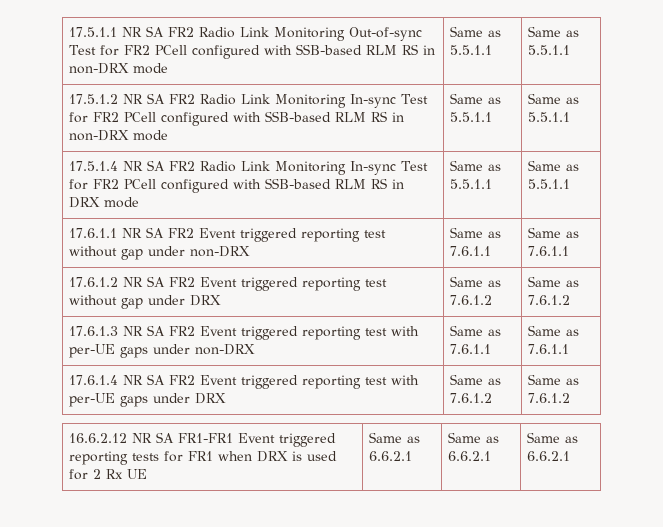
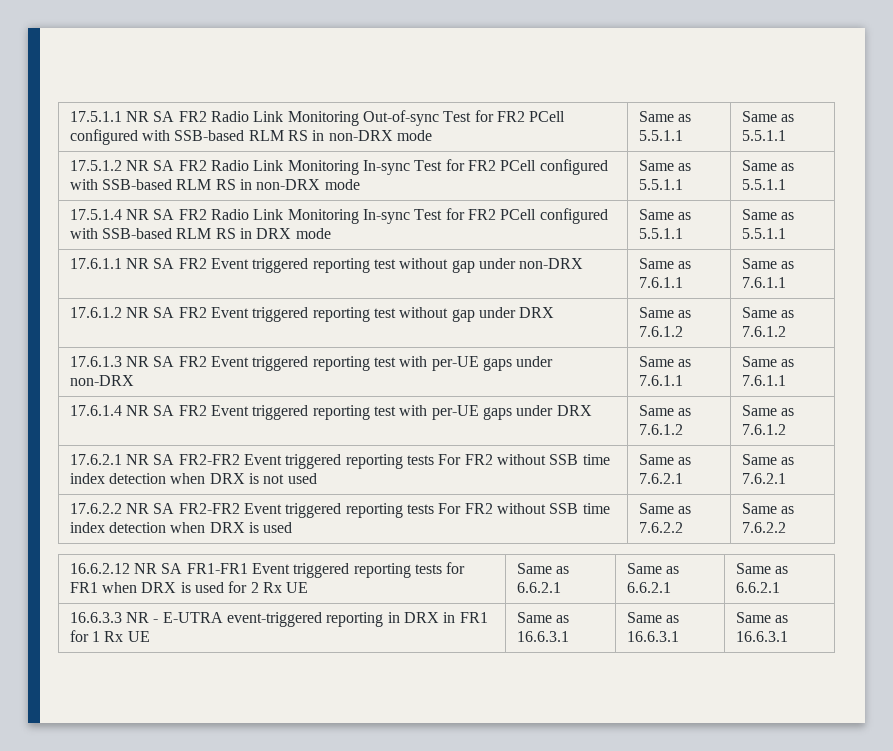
(571, 398) none -> [69,454,610,469] [69,473,317,484] [638,454,692,465] [638,473,683,484] [741,454,795,465] [741,473,786,484] [69,503,610,518] [69,522,293,533] [638,503,692,514] [638,522,683,533] [741,503,795,514] [741,522,786,533] // 17.6.2.1 NR SA FR2-FR2 Event triggered reporting tests For FR2 without SSB time index detection when DRX is not used | Same as 7.6.2.1 | Same as 7.6.2.1 // 17.6.2.2 NR SA FR2-FR2 Event triggered reporting tests For FR2 without SSB time index detection when DRX is used | Same as 7.6.2.2 | Same as 7.6.2.2
(571, 456) none -> [69,612,488,627] [69,630,150,642] [516,612,570,623] [516,631,569,642] [626,612,680,623] [626,631,679,642] [735,612,789,623] [735,631,788,642] // 16.6.3.3 NR - E-UTRA event-triggered reporting in DRX in FR1 for 1 Rx UE | Same as 16.6.3.1 | Same as 16.6.3.1 | Same as 16.6.3.1

